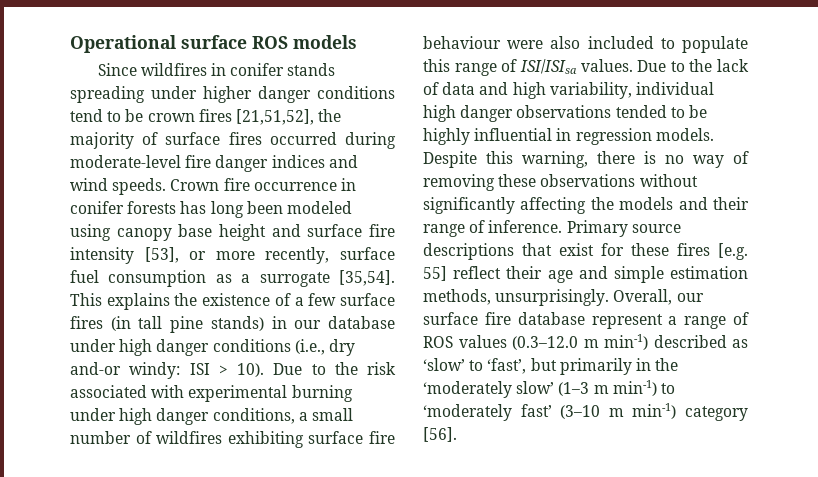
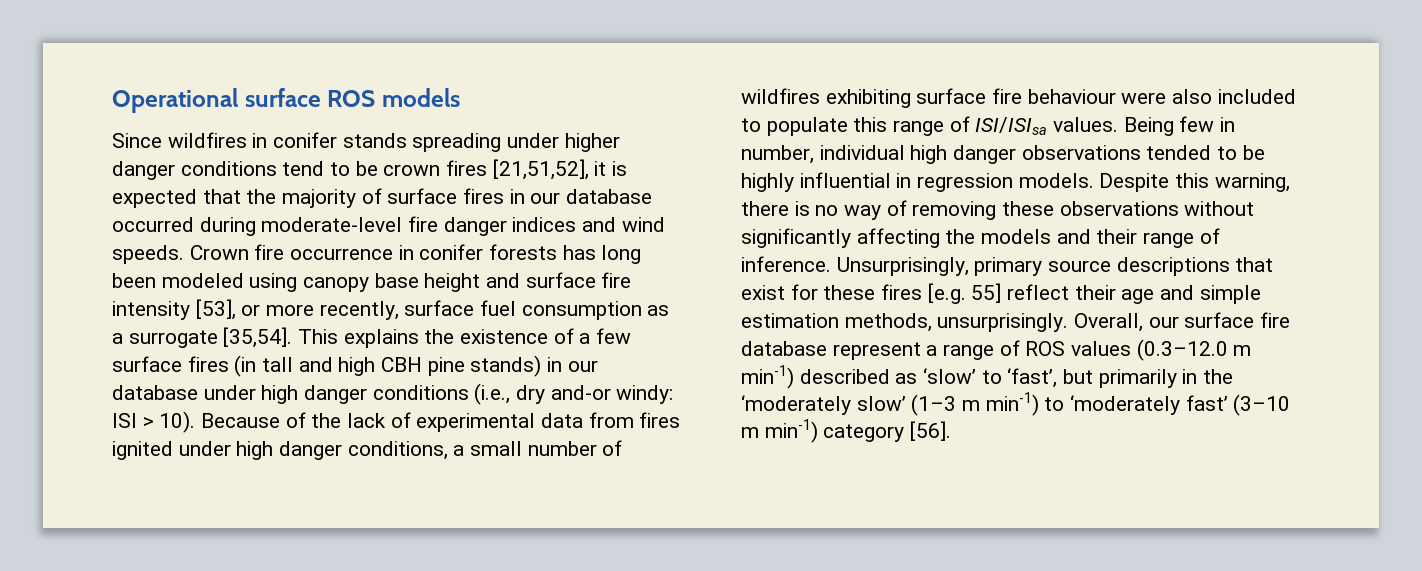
(314, 117) none -> [594,161,628,176] [112,189,241,208] it is expected that
(262, 138) none -> [509,189,653,204] in our database
(163, 322) none -> [298,357,423,376] and high CBH
[273,362,396,375] [70,385,353,402] Due to the risk associated with experimental burning -> [201,412,681,432] [112,441,173,460] Because of the lack of experimental data from fires ignited
[637,59,749,72] [423,82,632,99] Due to the lack of data and high variability, -> [1123,116,1236,136] [741,145,814,164] Being few in number,
[566,220,628,237] Primary -> [836,257,1043,276] Unsurprisingly, primary

